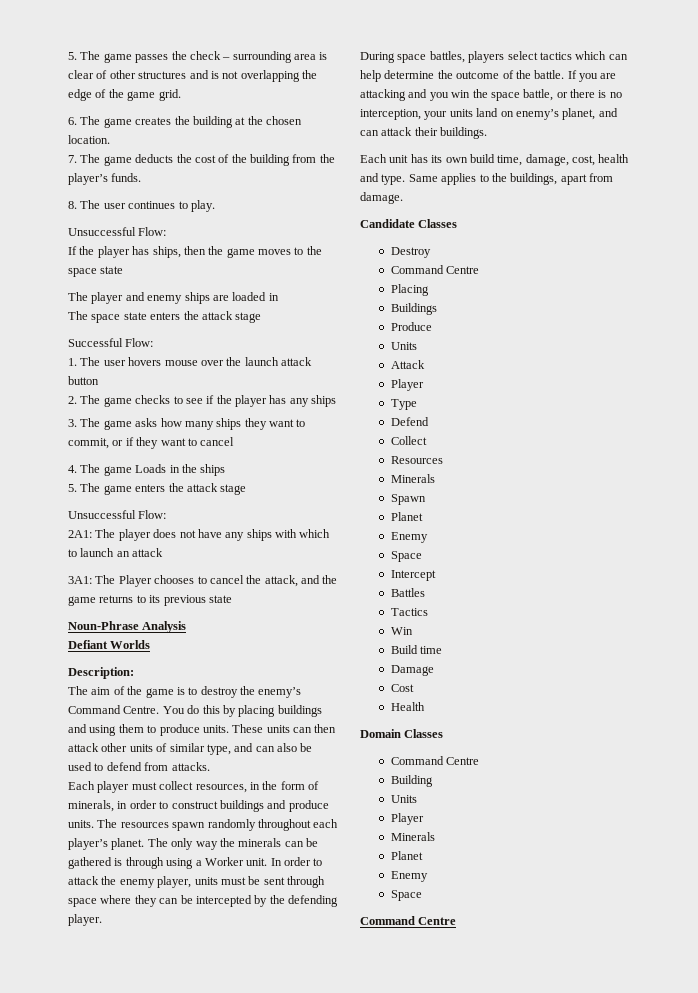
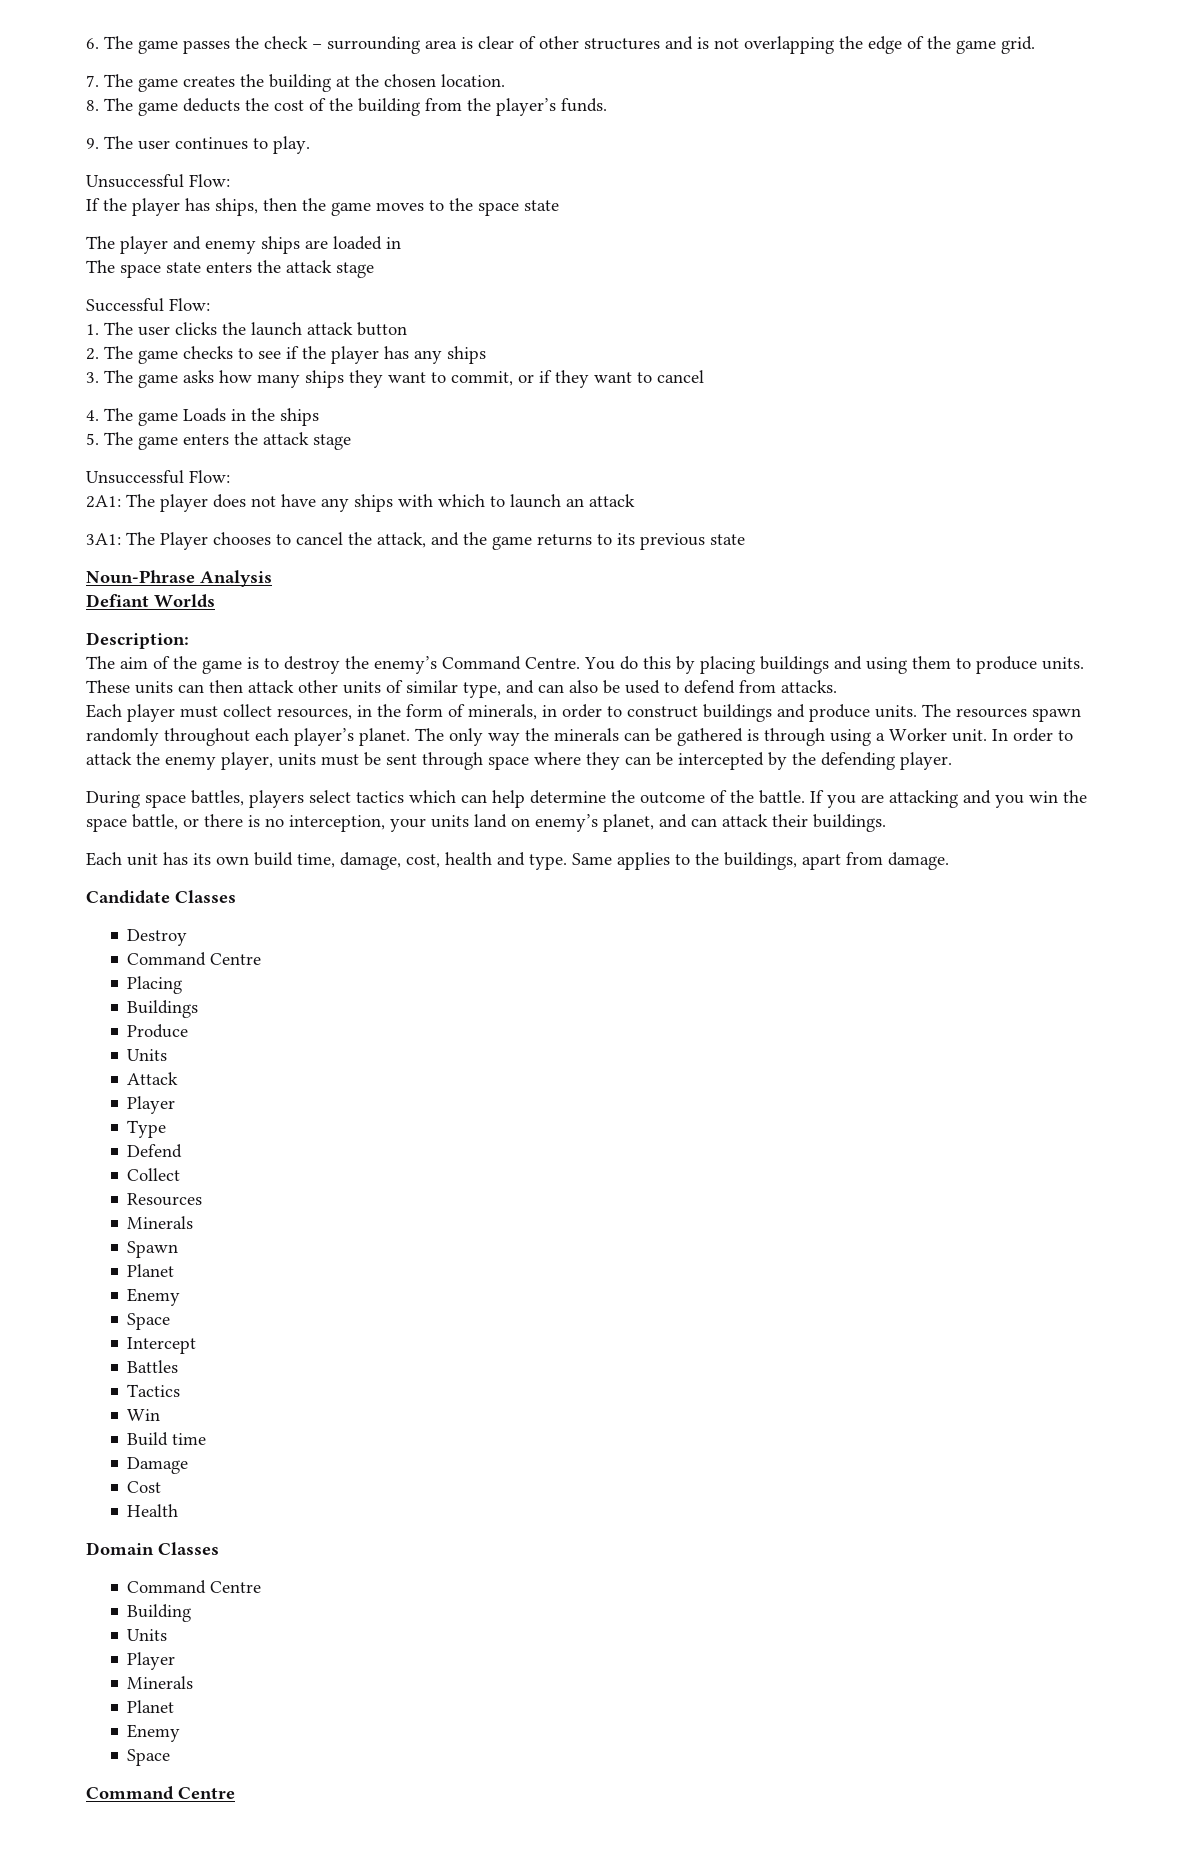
[68,52,77,60] 5. -> [86,38,99,49] 6.
[68,117,77,125] 6. -> [86,75,99,87] 7.
[68,155,77,163] 7. -> [86,100,99,111] 8.
[68,201,77,209] 8. -> [86,138,99,149] 9.
[128,357,224,366] hovers mouse over -> [175,322,217,335] clicks

